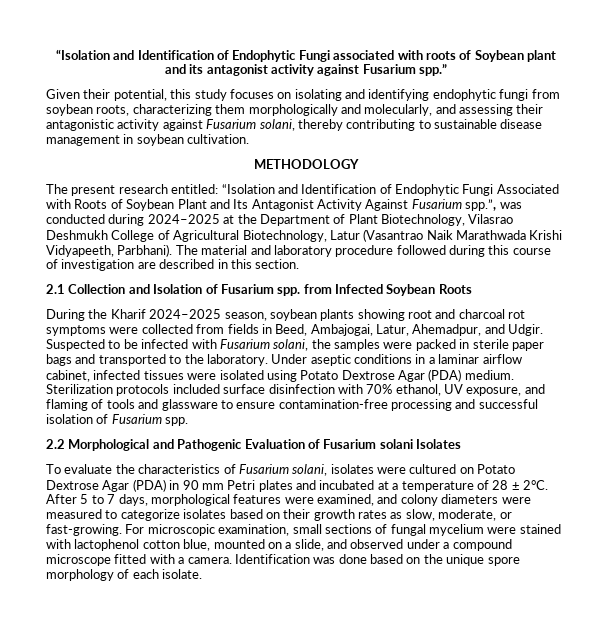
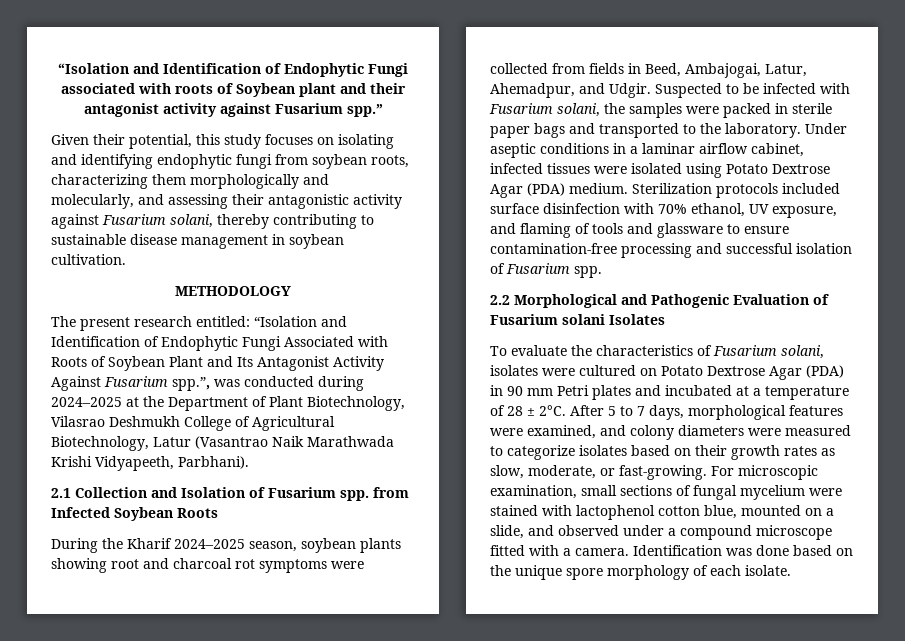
[189,64,204,74] its -> [370,83,406,94] their
[175,245,551,257] [46,259,300,271] The material and laboratory procedure followed during this course of investigation are described in this section. -> (249, 462) none

